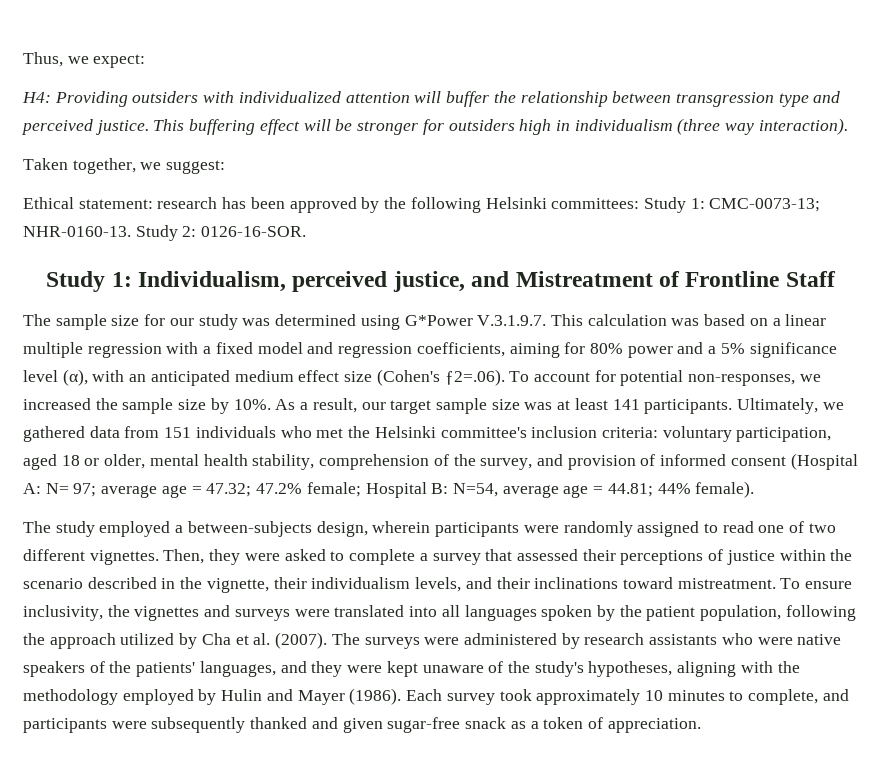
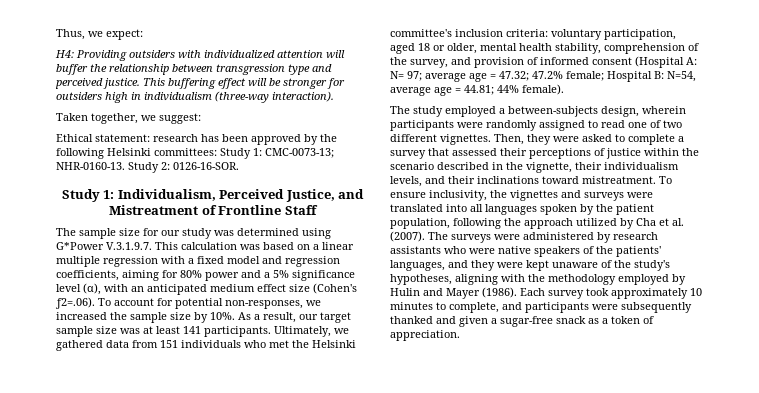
[677,118,755,135] (three way -> [215,91,269,103] (three-way
[292,271,465,292] perceived justice, -> [219,189,335,202] Perceived Justice,
(383, 725) none -> [491,318,497,324] a

